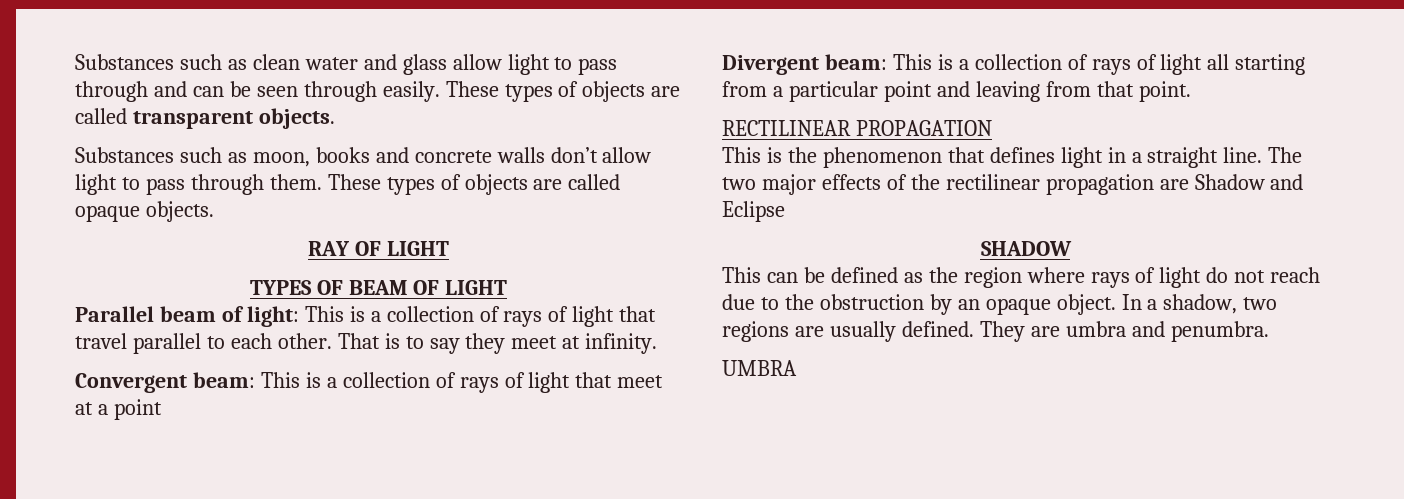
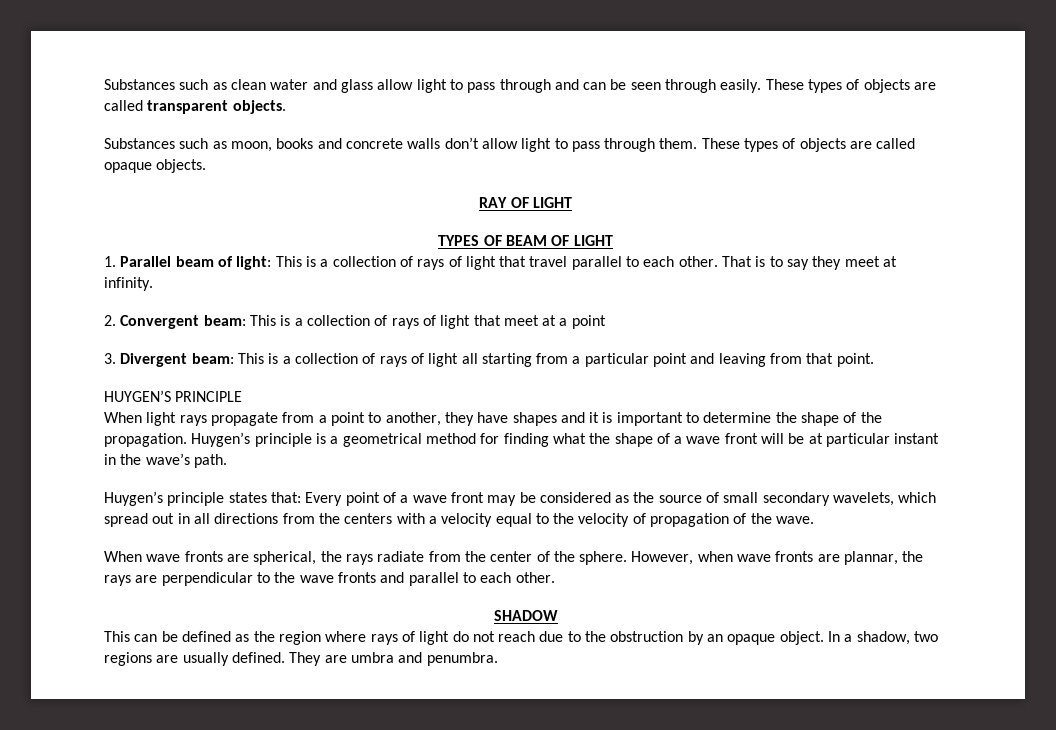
(508, 287) none -> [104,256,116,267] 1.
(658, 343) none -> [104,315,116,326] 2.
(162, 409) none -> [104,353,116,364] 3.
[722,120,992,136] [722,147,1303,168] [722,174,1304,195] [722,201,785,222] RECTILINEAR PROPAGATION // This is the phenomenon that defines light in a straight line. The two major effects of the rectilinear propagation are Shadow and Eclipse -> [104,390,243,402] [104,412,882,426] [104,432,940,447] [104,453,227,468] [104,491,937,506] [104,513,815,527] [104,551,924,565] [104,572,555,586] HUYGEN’S PRINCIPLE // When light rays propagate from a point to another, they have shapes and it is important to determine the shape of the propagation. Huygen’s principle is a geometrical method for finding what the shape of a wave front will be at particular instant in the wave’s path. // Huygen’s principle states that: Every point of a wave front may be considered as the source of small secondary wavelets, which spread out in all directions from the centers with a velocity equal to the velocity of propagation of the wave. // When wave fronts are spherical, the rays radiate from the center of the sphere. However, when wave fronts are plannar, the rays are perpendicular to the wave fronts and parallel to each other.
[722,360,797,376] // UMBRA -> (498, 659) none

